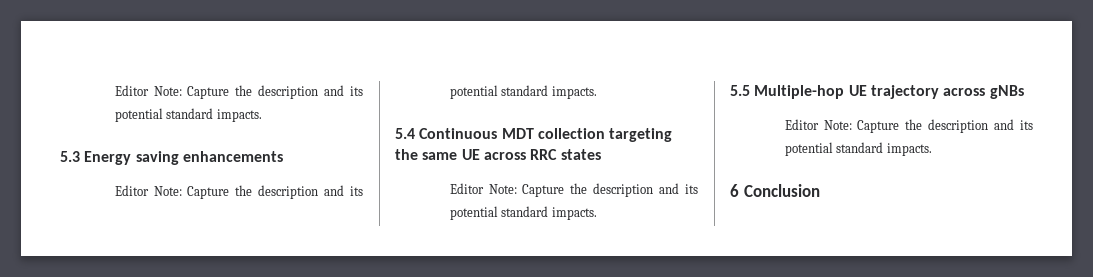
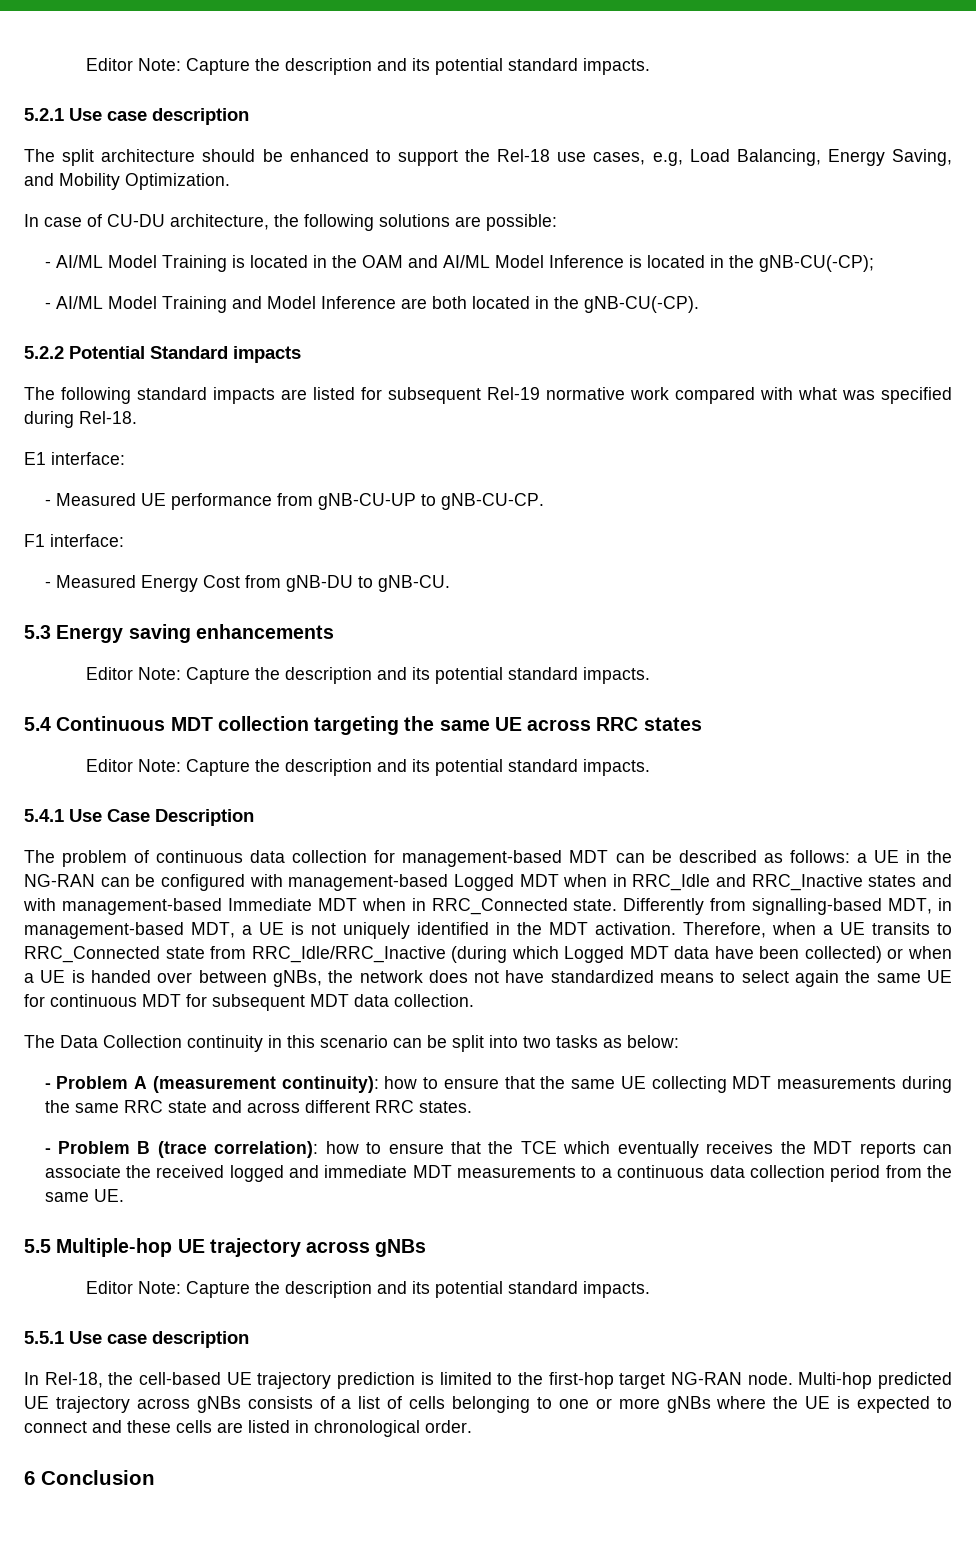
(262, 115) none -> [24,108,249,125] [24,149,952,166] [24,173,230,190] [24,214,557,231] [44,255,874,272] [44,296,699,313] [24,346,301,363] [24,387,952,404] [24,411,137,428] [24,452,125,465] [44,493,544,510] [24,534,124,547] [44,575,450,592] // 5.2.1 Use case description // The split architecture should be enhanced to support the Rel-18 use cases, e.g, Load Balancing, Energy Saving, and Mobility Optimization. // In case of CU-DU architecture, the following solutions are possible: // - AI/ML Model Training is located in the OAM and AI/ML Model Inference is located in the gNB-CU(-CP); // - AI/ML Model Training and Model Inference are both located in the gNB-CU(-CP). // 5.2.2 Potential Standard impacts // The following standard impacts are listed for subsequent Rel-19 normative work compared with what was specified during Rel-18. // E1 interface: // - Measured UE performance from gNB-CU-UP to gNB-CU-CP. // F1 interface: // - Measured Energy Cost from gNB-DU to gNB-CU.
(597, 213) none -> [24,809,254,826] [24,850,952,867] [24,874,952,891] [23,898,952,915] [24,922,952,939] [24,946,953,963] [24,970,952,987] [24,994,474,1011] [24,1035,679,1052] [44,1076,953,1093] [44,1100,472,1113] [44,1141,952,1158] [44,1165,953,1182] [44,1189,124,1202] // 5.4.1 Use Case Description // The problem of continuous data collection for management-based MDT can be described as follows: a UE in the NG-RAN can be configured with management-based Logged MDT when in RRC_Idle and RRC_Inactive states and with management-based Immediate MDT when in RRC_Connected state. Differently from signalling-based MDT, in management-based MDT, a UE is not uniquely identified in the MDT activation. Therefore, when a UE transits to RRC_Connected state from RRC_Idle/RRC_Inactive (during which Logged MDT data have been collected) or when a UE is handed over between gNBs, the network does not have standardized means to select again the same UE for continuous MDT for subsequent MDT data collection. // The Data Collection continuity in this scenario can be split into two tasks as below: // - Problem A (measurement continuity): how to ensure that the same UE collecting MDT measurements during the same RRC state and across different RRC states. // - Problem B (trace correlation): how to ensure that the TCE which eventually receives the MDT reports can associate the received logged and immediate MDT measurements to a continuous data collection period from the same UE.
(932, 149) none -> [24,1331,249,1348] [24,1372,952,1389] [24,1396,953,1413] [24,1420,472,1437] // 5.5.1 Use case description // In Rel-18, the cell-based UE trajectory prediction is limited to the first-hop target NG-RAN node. Multi-hop predicted UE trajectory across gNBs consists of a list of cells belonging to one or more gNBs where the UE is expected to connect and these cells are listed in chronological order.

